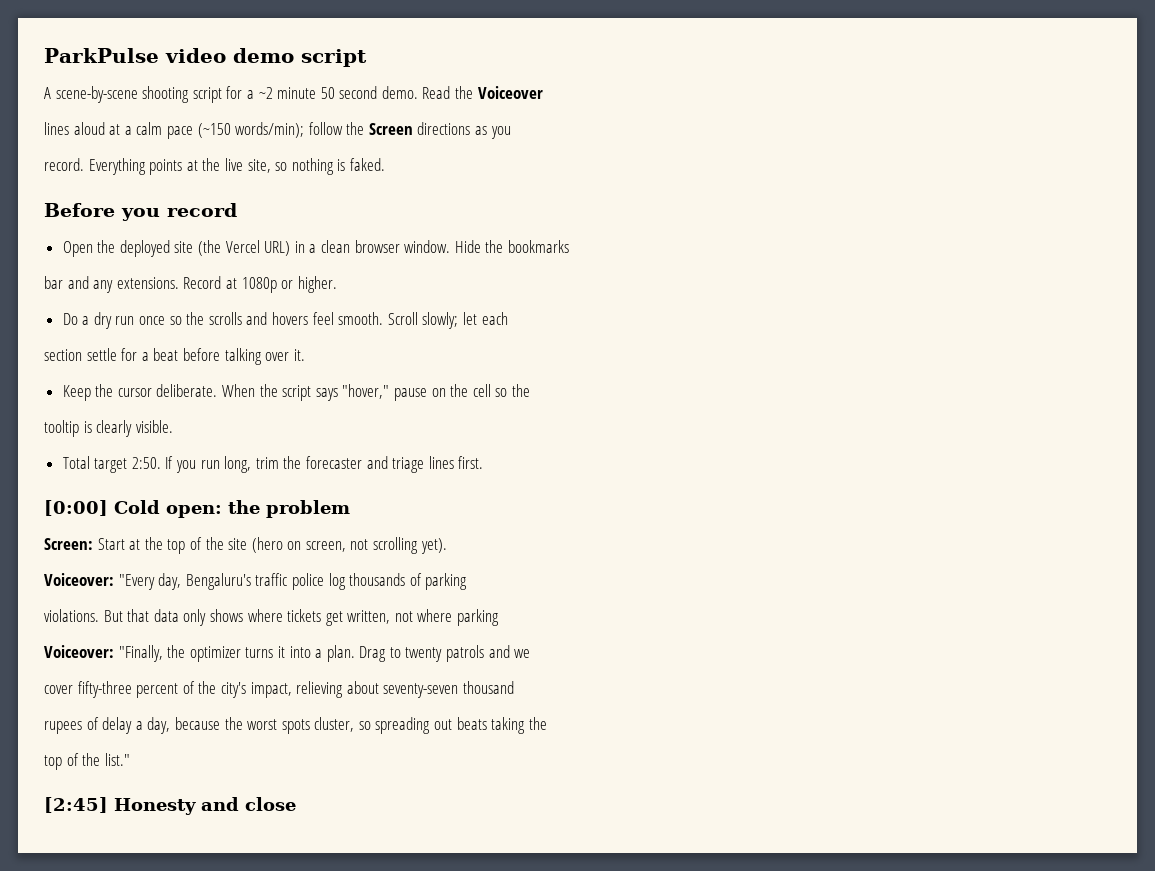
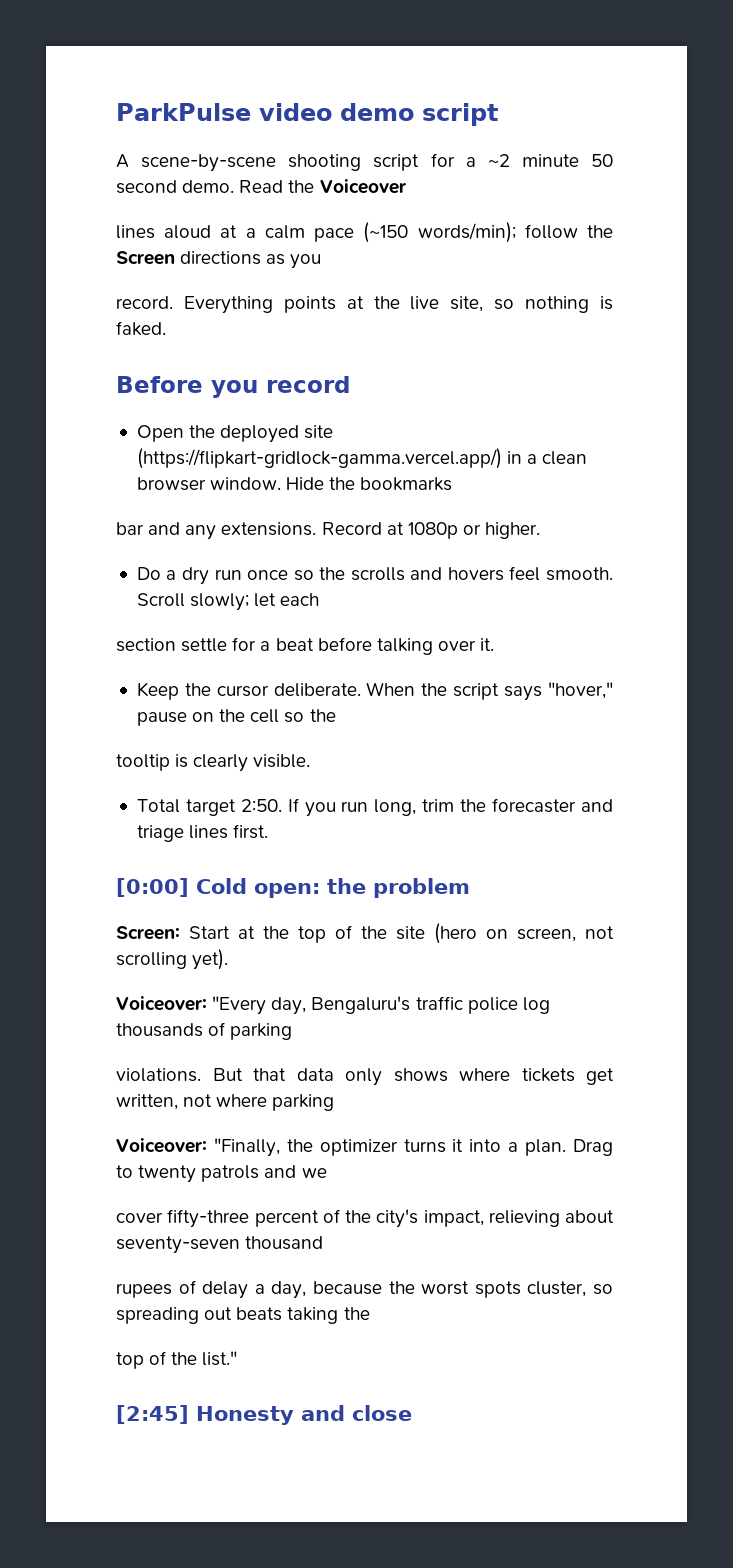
[198,240,291,256] (the Vercel URL) -> [136,448,502,469] (https://flipkart-gridlock-gamma.vercel.app/)

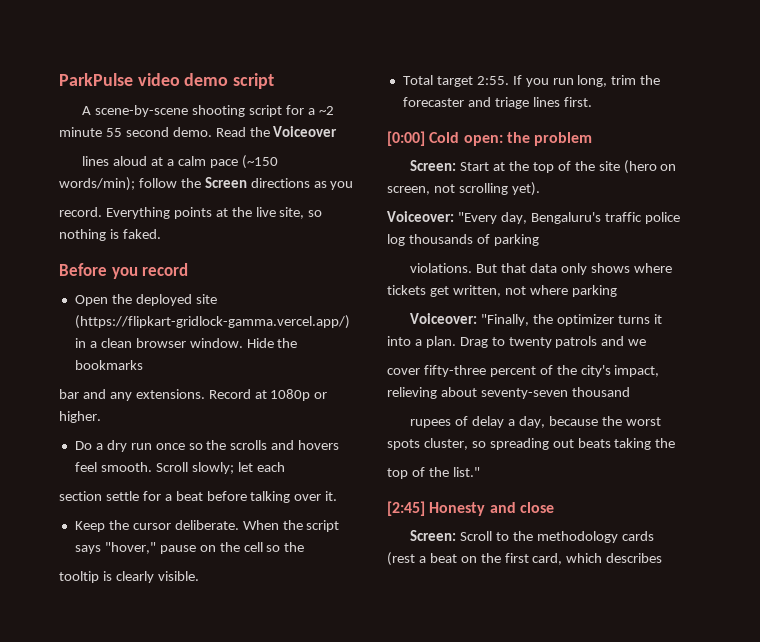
[591,154,613,167] 50 -> [105,128,122,137] 55
[240,799,282,812] 2:50. -> [476,76,509,85] 2:55.
(412, 1413) none -> [410,530,654,543] [387,552,663,566] // Screen: Scroll to the methodology cards (rest a beat on the first card, which describes

